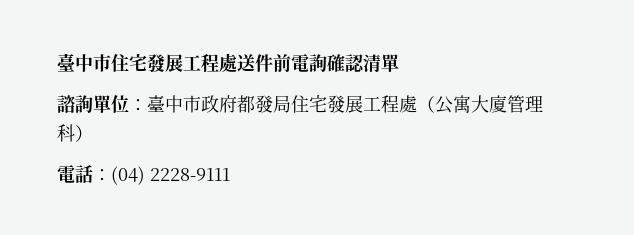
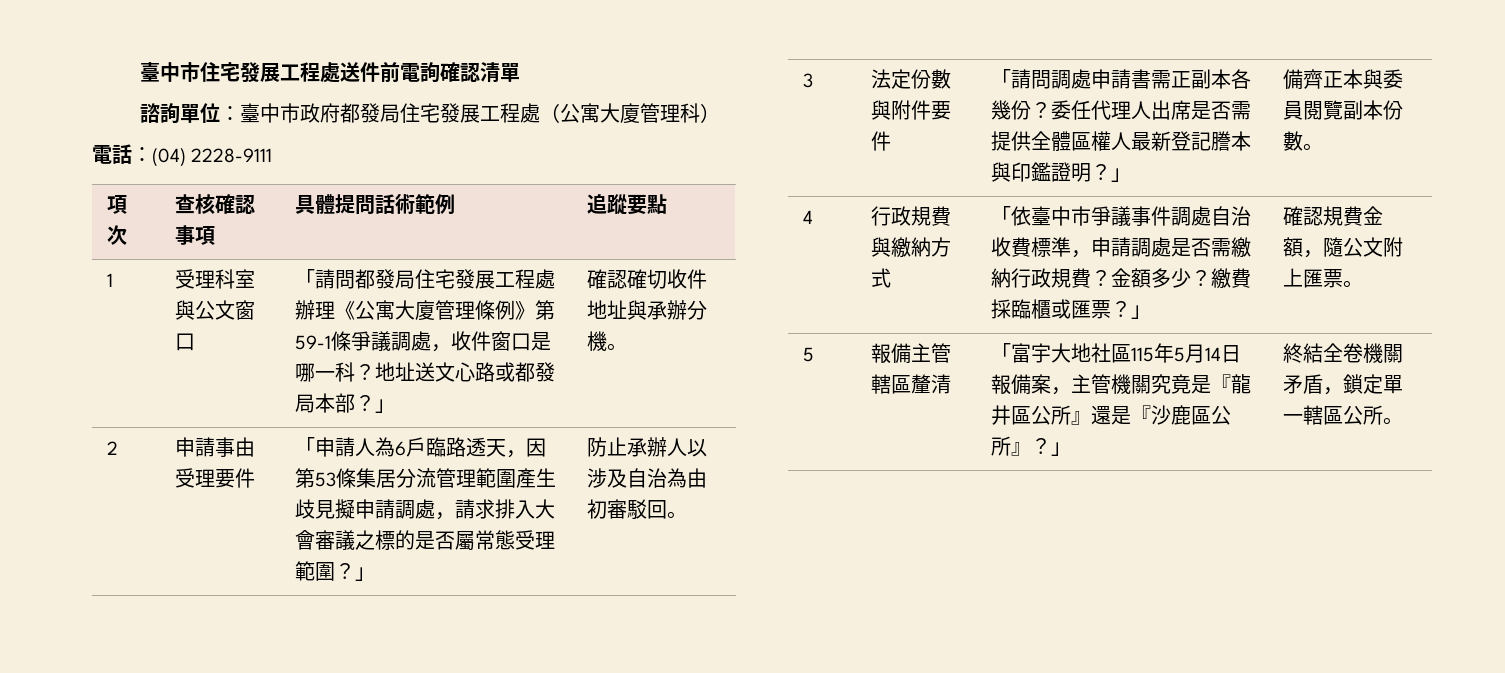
(230, 174) none -> [106,195,127,214] [106,225,127,245] [174,194,255,214] [174,225,215,245] [294,193,455,214] [586,194,667,215] [106,273,113,287] [174,269,255,289] [174,300,255,320] [174,333,195,351] [294,269,555,289] [294,300,555,321] [294,331,551,352] [294,362,555,382] [294,393,395,413] [586,269,707,289] [586,300,707,320] [586,331,627,351] [106,441,118,455] [174,437,255,457] [174,468,255,488] [294,437,546,458] [294,468,556,488] [294,499,555,520] [294,530,555,551] [294,561,375,581] [586,437,707,457] [586,468,707,488] [586,499,687,520] [802,73,813,88] [870,69,951,89] [870,100,951,120] [870,131,891,151] [990,69,1251,89] [990,100,1251,120] [990,131,1251,151] [990,162,1131,182] [1282,69,1403,90] [1282,100,1403,120] [1282,131,1323,151] [802,210,813,224] [870,206,951,226] [870,237,951,258] [870,268,891,288] [990,206,1251,226] [990,237,1251,258] [990,268,1251,289] [990,299,1151,319] [1282,206,1383,226] [1282,237,1403,258] [1282,268,1363,288] [802,347,814,362] [870,343,951,364] [870,374,951,394] [990,343,1241,363] [990,374,1251,395] [990,405,1231,425] [990,436,1071,456] [1282,343,1403,363] [1282,374,1403,395] [1282,405,1403,425] // 項次 | 查核確認事項 | 具體提問話術範例 | 追蹤要點 // 1 | 受理科室與公文窗口 | 「請問都發局住宅發展工程處辦理《公寓大廈管理條例》第59-1條爭議調處，收件窗口是哪一科？地址送文心路或都發局本部？」 | 確認確切收件地址與承辦分機。 // 2 | 申請事由受理要件 | 「申請人為6戶臨路透天，因第53條集居分流管理範圍產生歧見擬申請調處，請求排入大會審議之標的是否屬常態受理範圍？」 | 防止承辦人以涉及自治為由初審駁回。 // 3 | 法定份數與附件要件 | 「請問調處申請書需正副本各幾份？委任代理人出席是否需提供全體區權人最新登記謄本與印鑑證明？」 | 備齊正本與委員閱覽副本份數。 // 4 | 行政規費與繳納方式 | 「依臺中市爭議事件調處自治收費標準，申請調處是否需繳納行政規費？金額多少？繳費採臨櫃或匯票？」 | 確認規費金額，隨公文附上匯票。 // 5 | 報備主管轄區釐清 | 「富宇大地社區115年5月14日報備案，主管機關究竟是『龍井區公所』還是『沙鹿區公所』？」 | 終結全卷機關矛盾，鎖定單一轄區公所。

